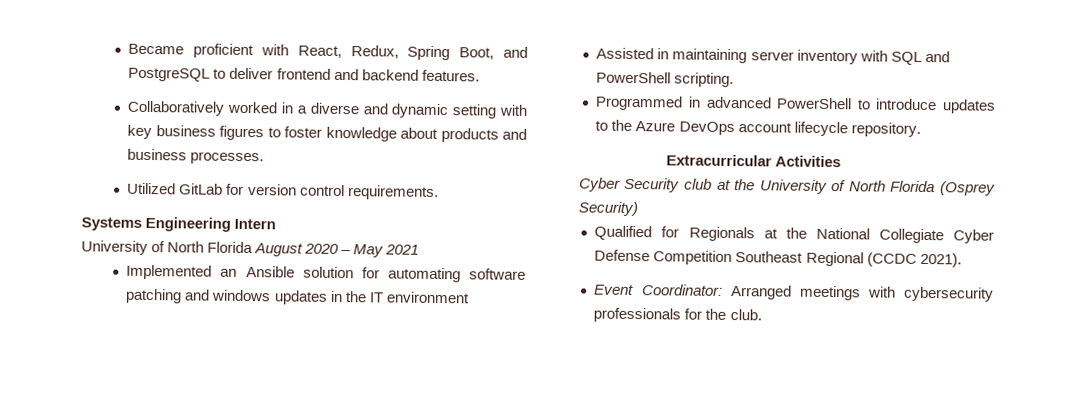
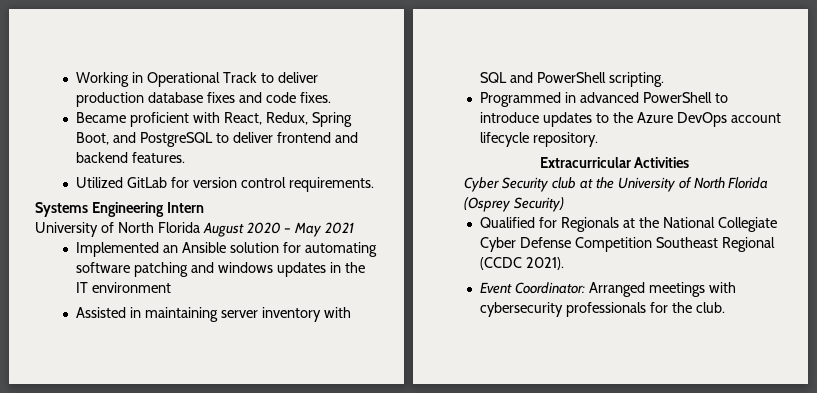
(128, 49) none -> [76,72,318,87] [76,92,331,107] Working in Operational Track to deliver production database fixes and code fixes. //
[127,100,527,119] [127,124,527,143] [127,148,265,165] // Collaboratively worked in a diverse and dynamic setting with key business figures to foster knowledge about products and business processes. -> (186, 157) none

